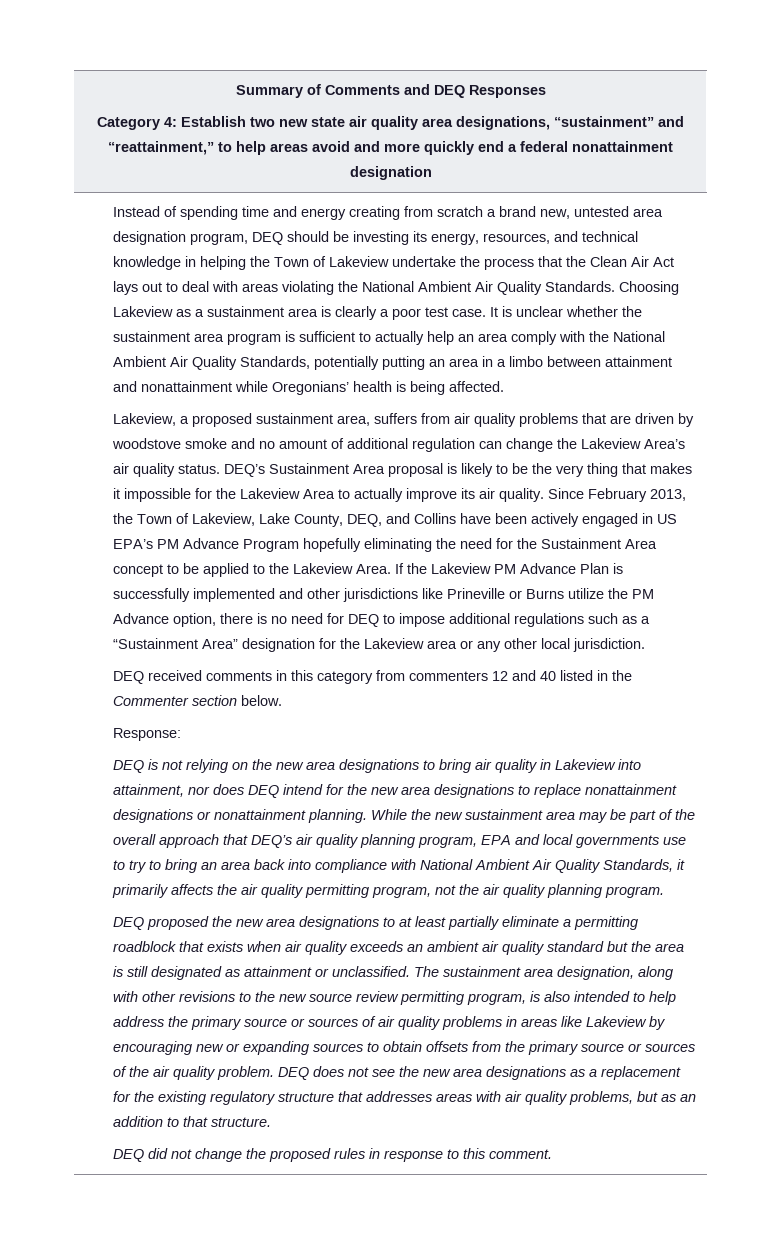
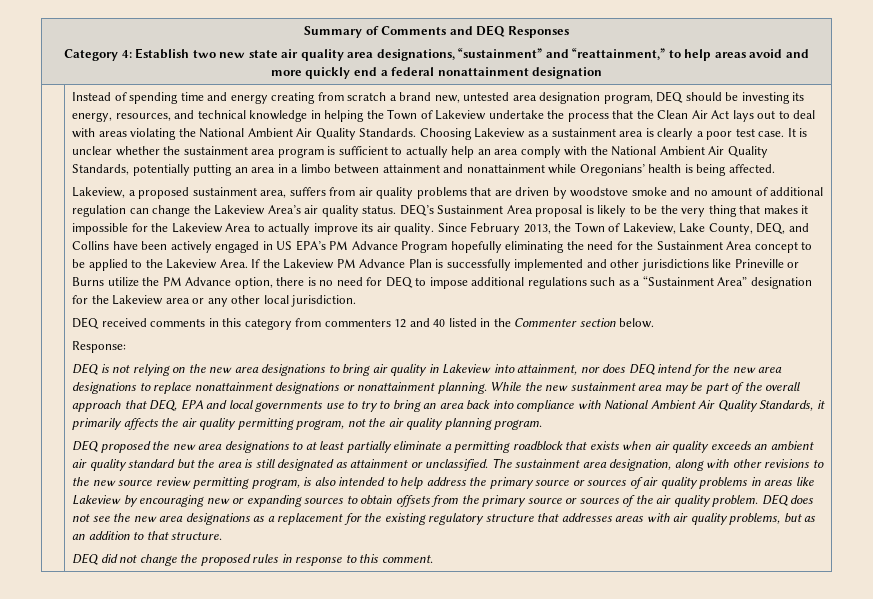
[250,834,477,848] DEQ’s air quality planning program, -> [149,399,178,411] DEQ,

